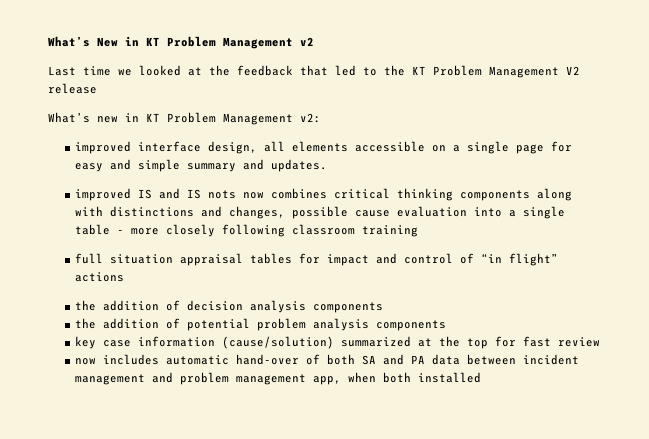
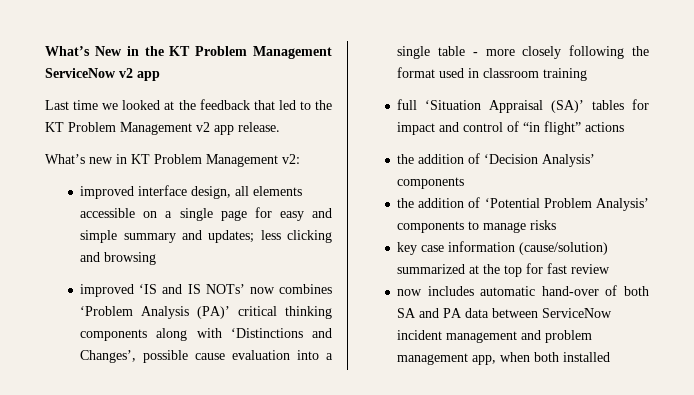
[146,36,314,49] KT Problem Management v2 -> [144,46,332,59] [45,68,160,81] the KT Problem Management ServiceNow v2 app
[566,66,580,75] [48,83,97,94] V2 release -> [196,122,280,135] v2 app release.
[271,159,328,172] [75,188,153,201] updates. // improved IS -> [208,230,333,243] [80,252,157,265] [80,284,158,297] updates; less clicking and browsing // improved ‘IS
[208,190,237,199] nots -> [205,284,245,294] NOTs’
(328, 193) none -> [80,306,231,319] ‘Problem Analysis (PA)’
[110,206,286,219] distinctions and changes, -> [230,328,332,338] [80,350,137,363] ‘Distinctions and Changes’,
(286, 230) none -> [632,46,649,56] [397,67,480,78] the format used in
[110,253,244,266] situation appraisal -> [425,100,585,113] ‘Situation Appraisal (SA)’
[187,300,307,313] decision analysis -> [484,154,596,167] ‘Decision Analysis’
[187,318,447,331] potential problem analysis components -> [484,198,649,211] [397,220,557,233] ‘Potential Problem Analysis’ components to manage risks
(517, 359) none -> [542,308,613,318] ServiceNow

